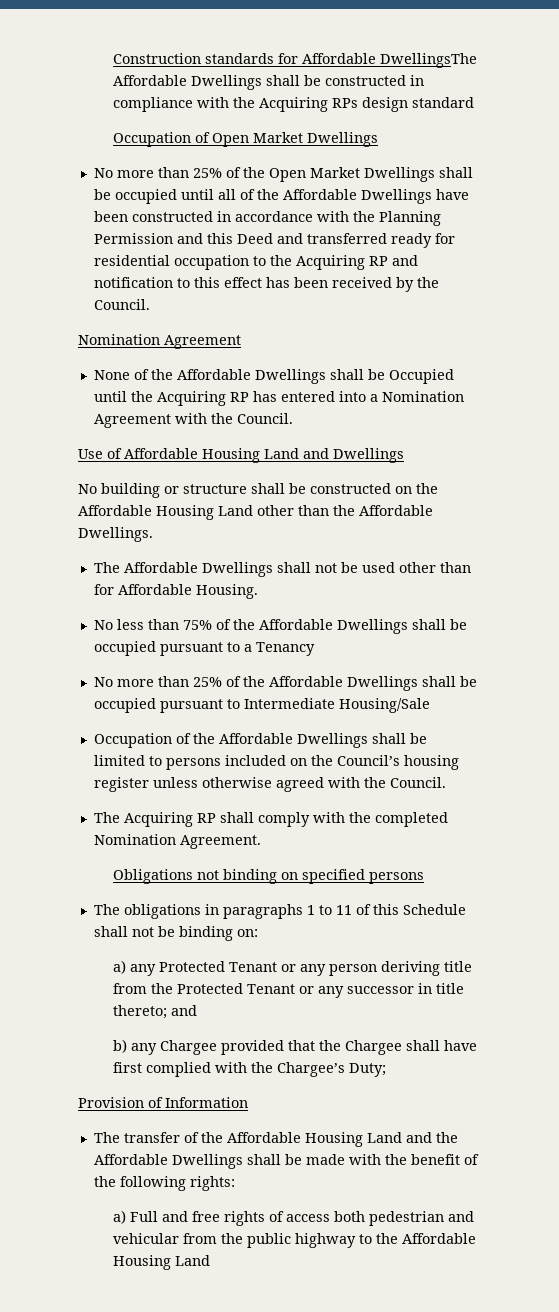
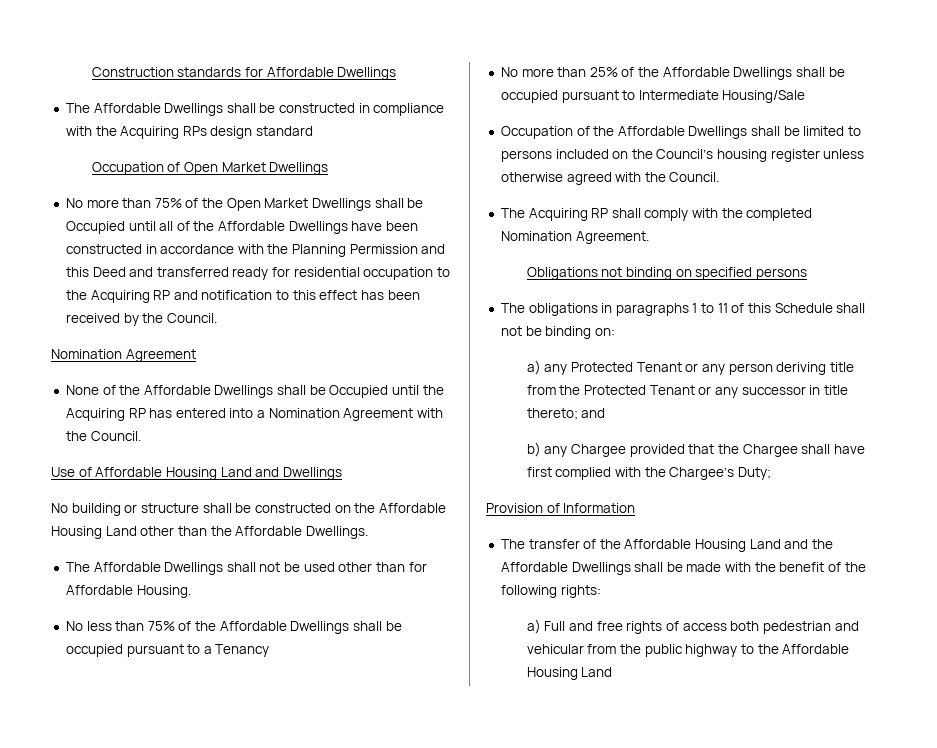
[379,53,477,68] DwellingsThe -> [337,67,397,80] [65,103,90,113] Dwellings // The
[192,168,222,178] 25% -> [154,198,182,208] 75%
[114,189,177,204] occupied -> [65,221,125,234] Occupied

